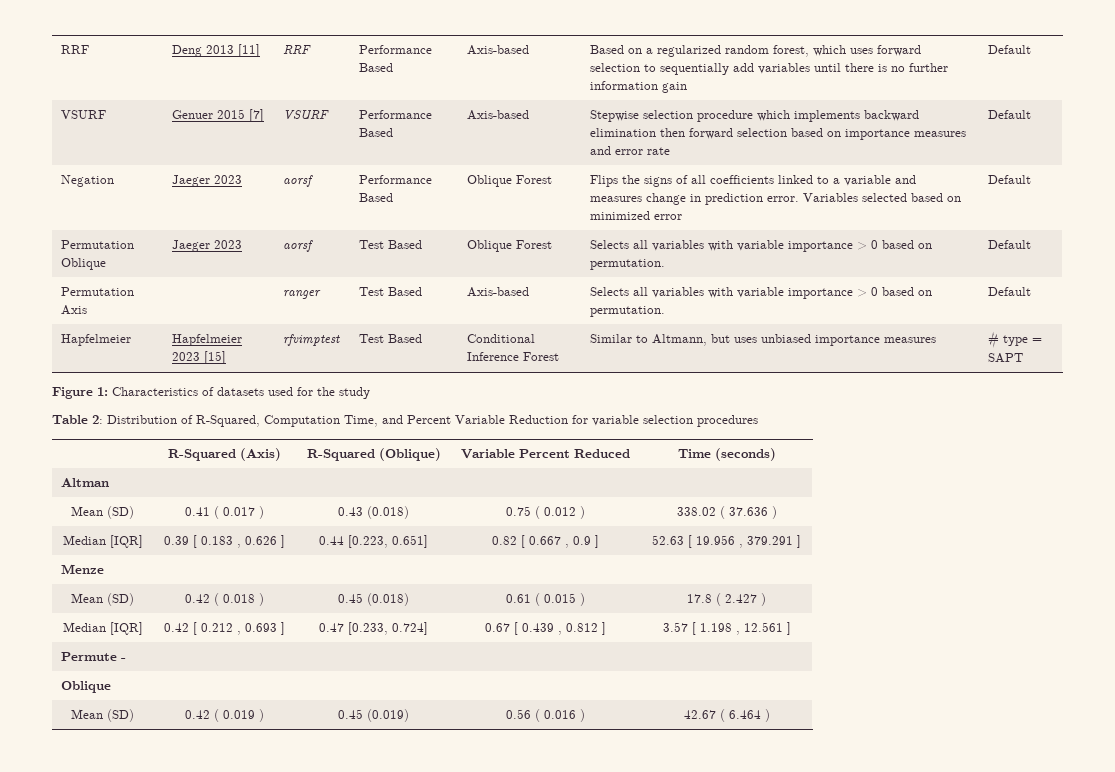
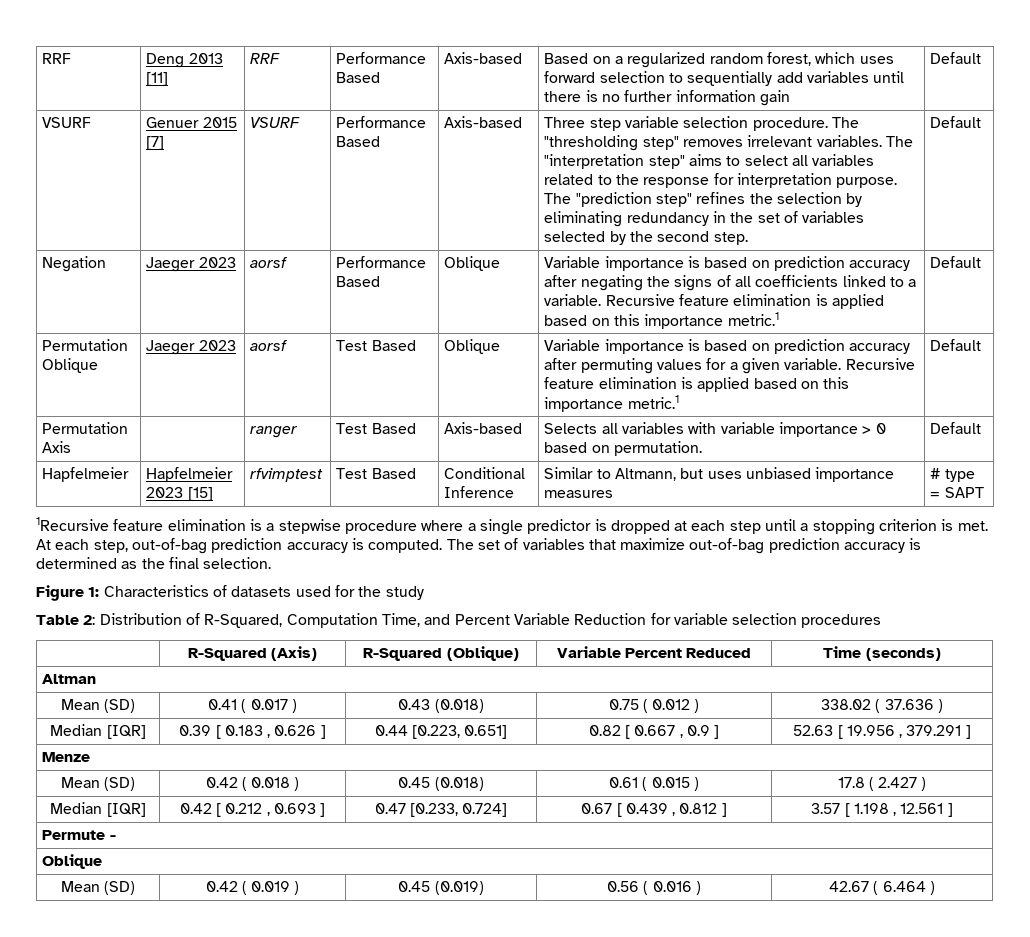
[590,110,920,122] [590,128,967,140] [590,146,671,155] Stepwise selection procedure which implements backward elimination then forward selection based on importance measures and error rate -> [544,116,860,131] [544,135,914,151] [544,154,875,169] [544,173,898,188] [544,192,863,207] [544,211,865,227] [544,231,748,245] Three step variable selection procedure. The "thresholding step" removes irrelevant variables. The "interpretation step" aims to select all variables related to the response for interpretation purpose. The "prediction step" refines the selection by eliminating redundancy in the set of variables selected by the second step.
[516,175,553,184] [590,175,619,187] Forest | Flips -> [544,256,911,271] [544,275,643,291] | Variable importance is based on prediction accuracy after negating
[844,175,917,186] [590,193,962,205] [590,211,683,220] variable and measures change in prediction error. Variables selected based on minimized error -> [544,294,885,309] [544,312,779,329] variable. Recursive feature elimination is applied based on this importance metric.1
[516,240,553,249] [590,240,933,252] [590,259,666,270] Forest | Selects all variables with variable importance > 0 based on permutation. -> [544,339,911,354] [544,358,915,374] [544,377,850,392] [544,395,679,412] | Variable importance is based on prediction accuracy after permuting values for a given variable. Recursive feature elimination is applied based on this importance metric.1
[523,352,560,361] Forest -> (515, 492) none
(1024, 358) none -> [36,517,988,535] [36,538,922,554] [36,557,272,569] // 1Recursive feature elimination is a stepwise procedure where a single predictor is dropped at each step until a stopping criterion is met. At each step, out-of-bag prediction accuracy is computed. The set of variables that maximize out-of-bag prediction accuracy is determined as the final selection.

